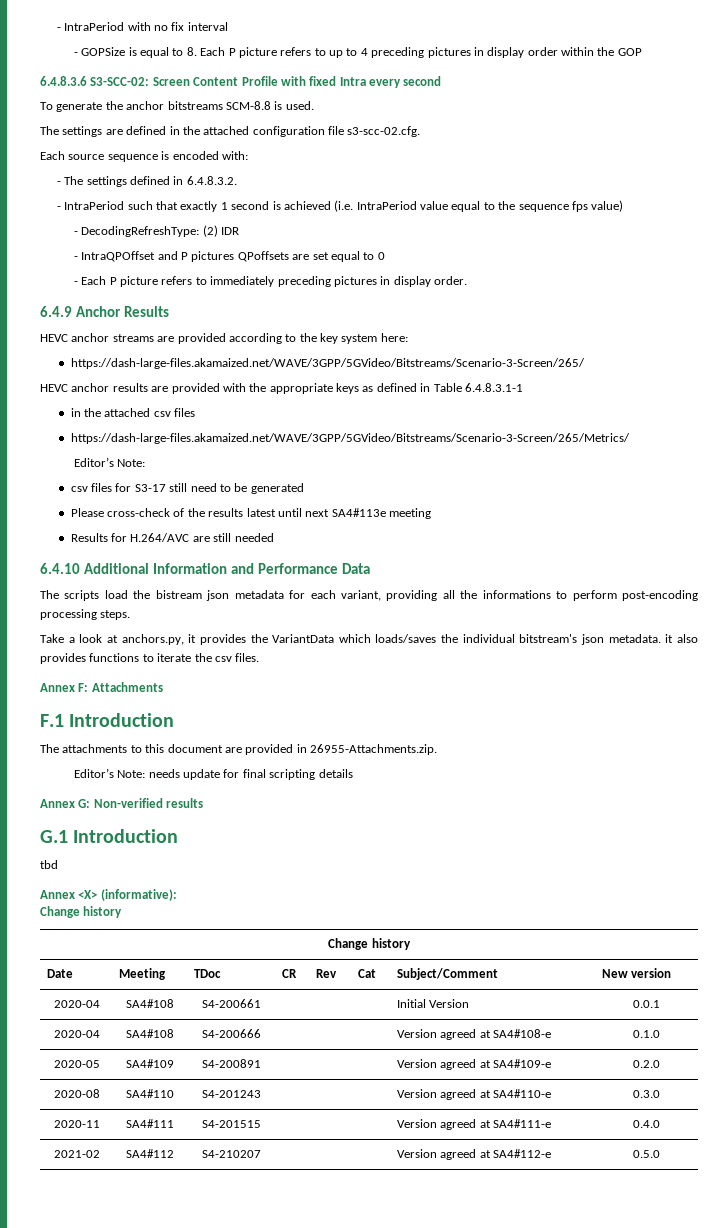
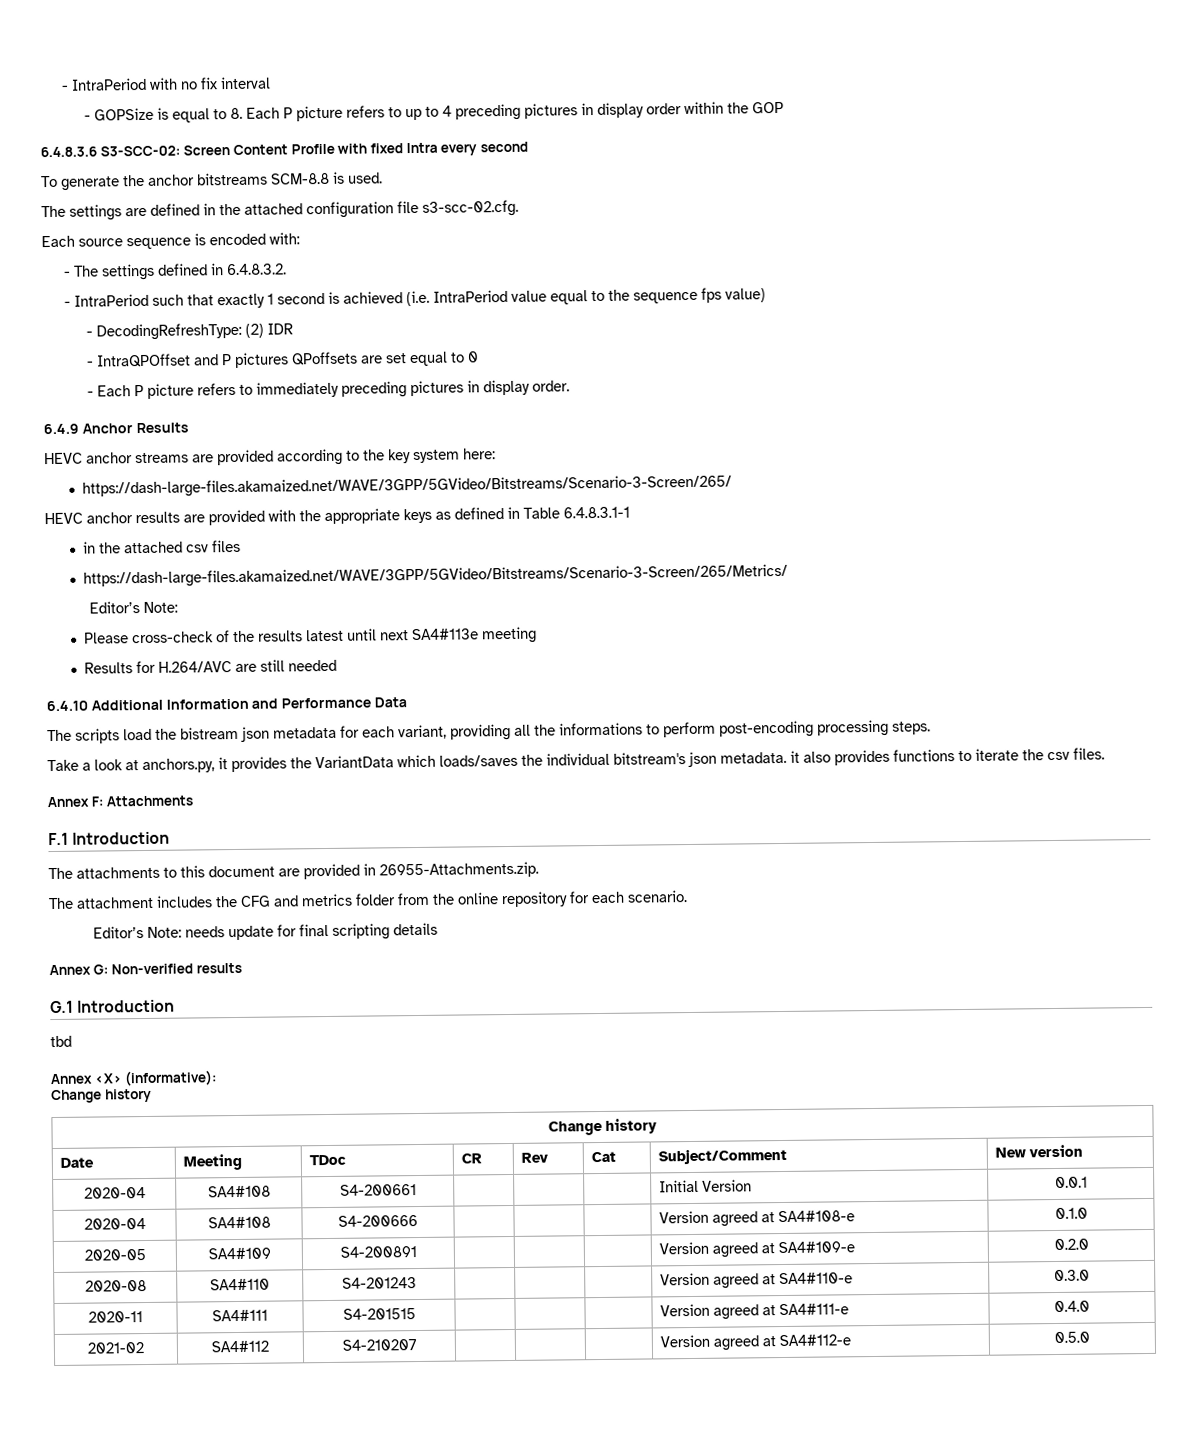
[70,483,304,494] // csv files for S3-17 still need to be generated -> (179, 607) none
(437, 749) none -> [48,890,688,910] // The attachment includes the CFG and metrics folder from the online repository for each scenario.

